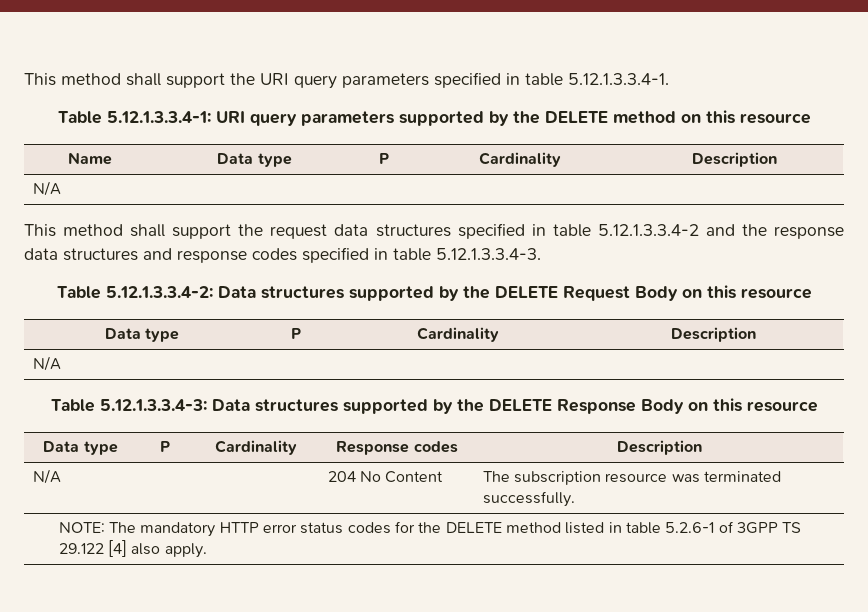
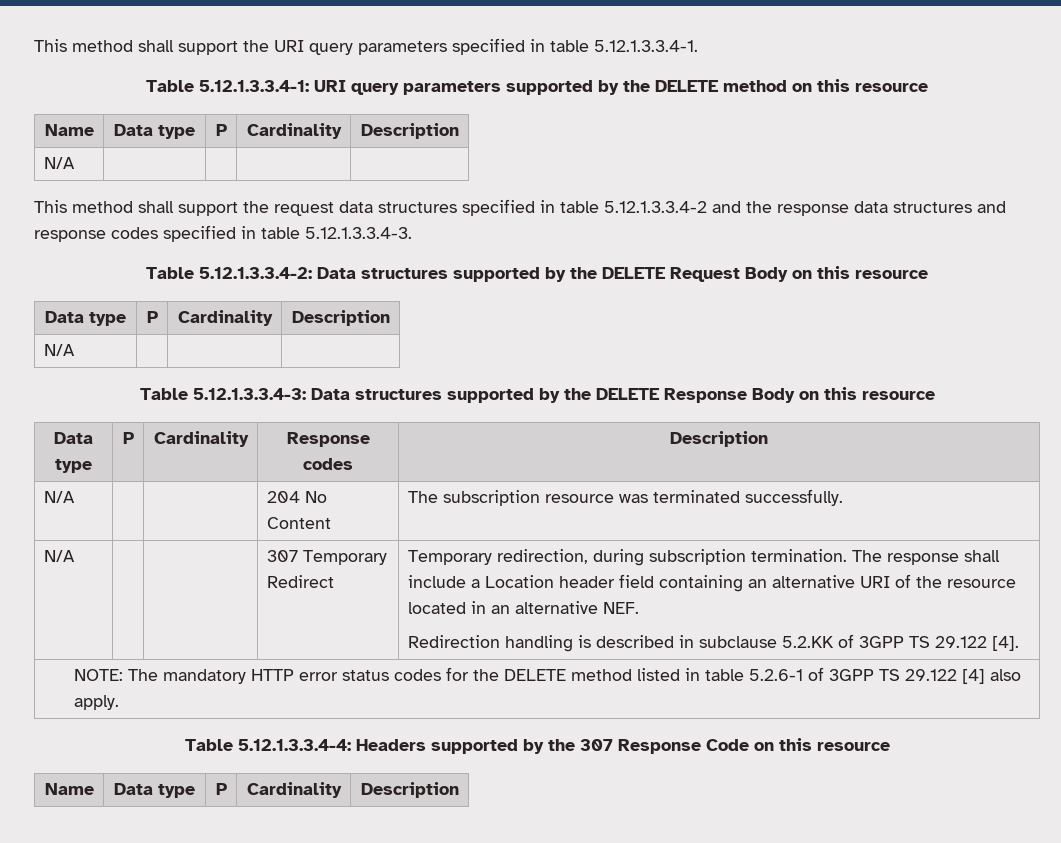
(575, 499) none -> [43,550,75,562] [266,550,387,565] [266,575,334,588] [407,549,1000,566] [407,574,1016,592] [407,601,639,614] [407,634,1019,652] // N/A | | | 307 Temporary Redirect | Temporary redirection, during subscription termination. The response shall include a Location header field containing an alternative URI of the resource located in an alternative NEF. // Redirection handling is described in subclause 5.2.KK of 3GPP TS 29.122 [4].
(207, 550) none -> [184,738,890,754] [44,783,94,795] [114,783,195,798] [215,783,227,795] [246,782,342,798] [360,782,459,798] // Table 5.12.1.3.3.4-4: Headers supported by the 307 Response Code on this resource // Name | Data type | P | Cardinality | Description

